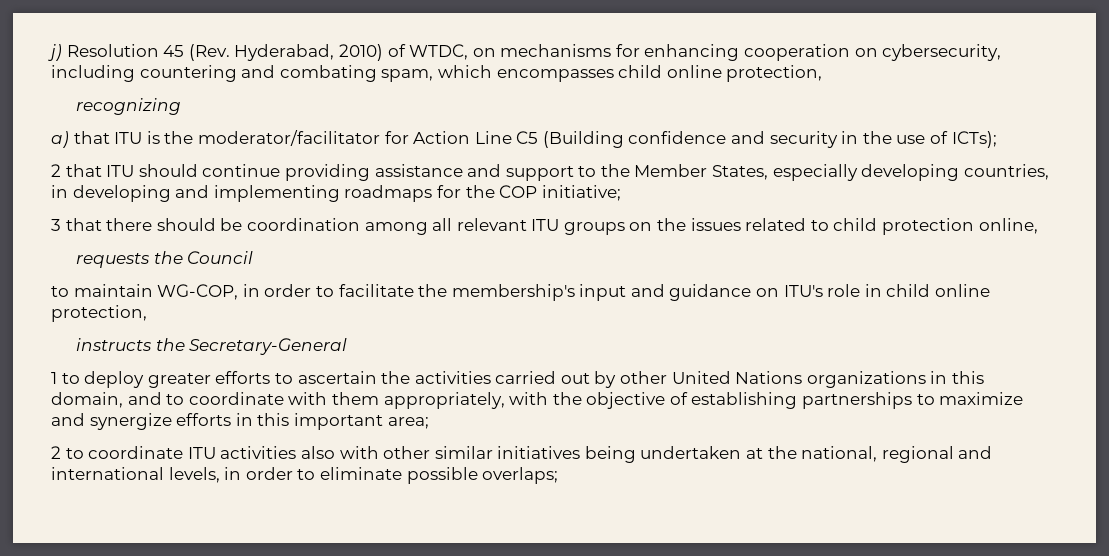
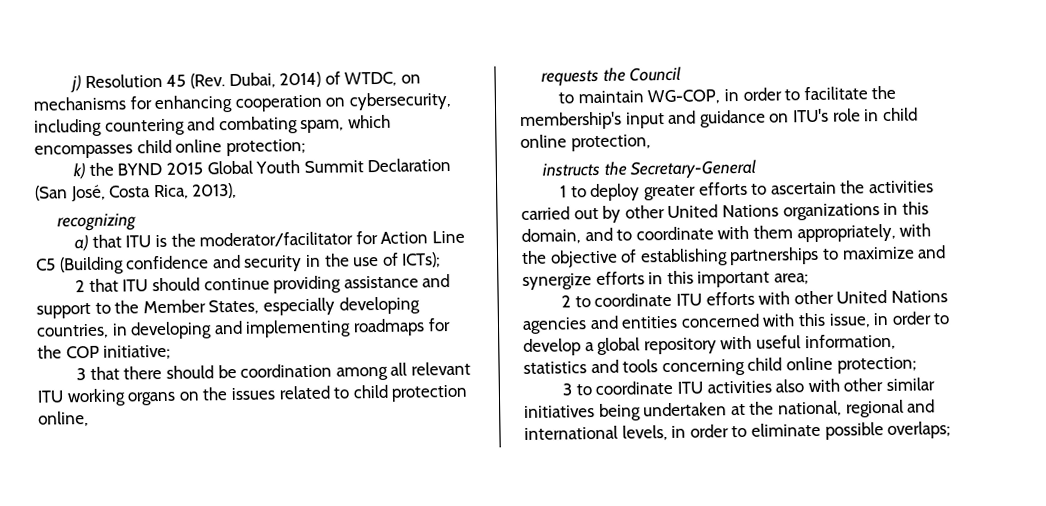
[234,44,383,61] Hyderabad, 2010) -> [228,71,322,89] Dubai, 2014)
[726,65,823,82] protection, -> [225,138,306,157] [73,157,452,180] [35,182,238,202] protection; // k) the BYND 2015 Global Youth Summit Declaration (San José, Costa Rica, 2013),
[563,222,625,235] groups -> [66,388,177,407] working organs
(216, 453) none -> [705,289,948,306] [522,311,951,335] [523,333,896,357] [523,356,917,377] [562,380,703,396] efforts with other United Nations agencies and entities concerned with this issue, in order to develop a global repository with useful information, statistics and tools concerning child online protection; // 3 to coordinate ITU

